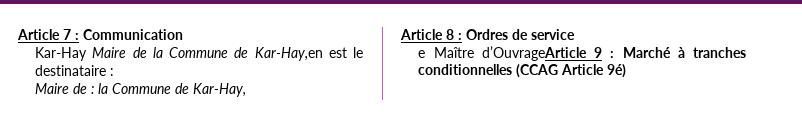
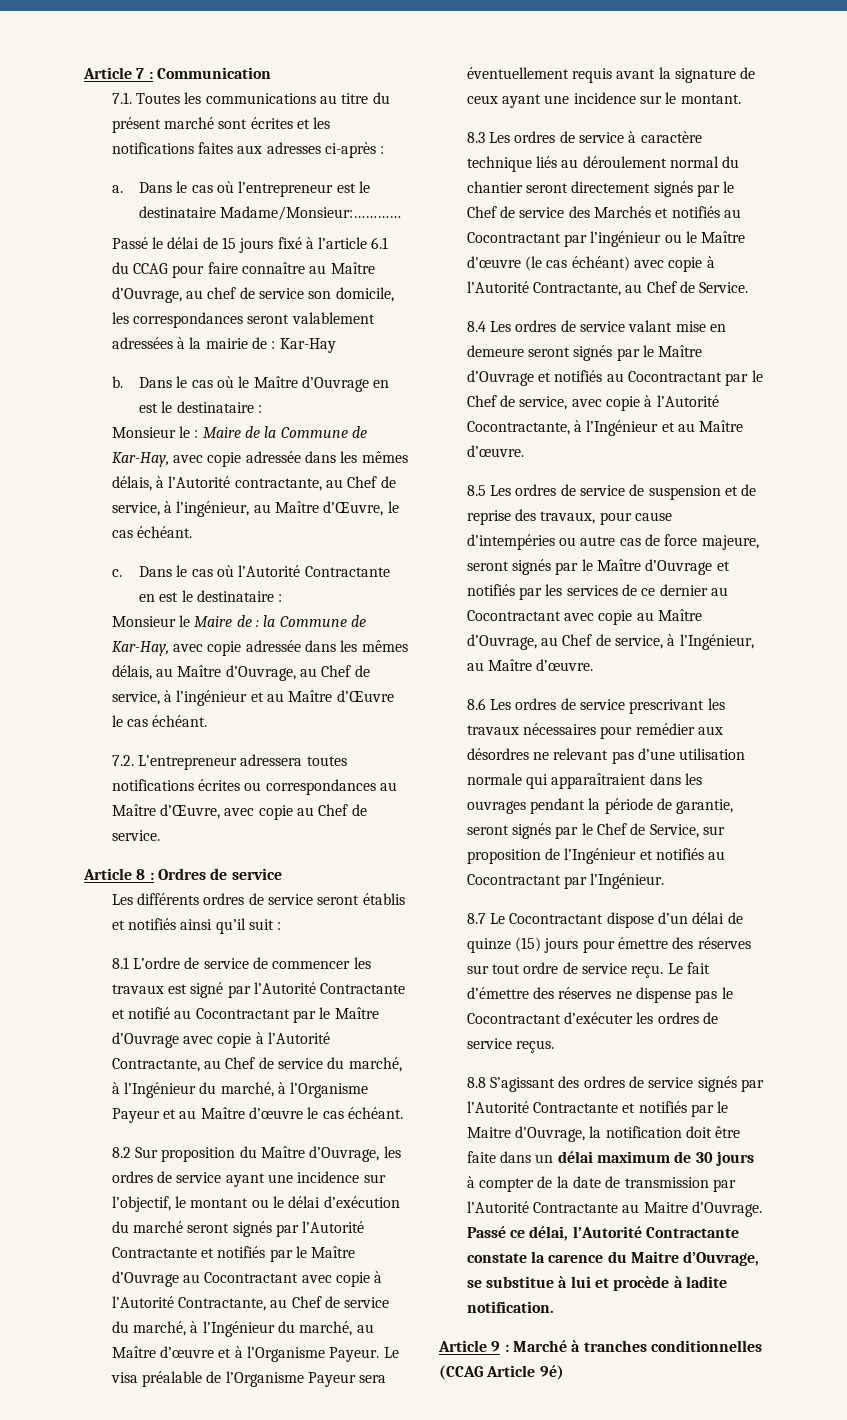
[35,47,88,61] Kar-Hay -> [111,92,390,104] [111,117,331,133] [111,142,385,158] [111,181,371,197] [139,206,402,221] [111,237,389,253] [111,262,375,278] [111,287,394,303] [111,312,375,328] [111,337,336,353] [111,376,390,392] [139,401,263,413] [111,426,199,438] 7.1. Toutes les communications au titre du présent marché sont écrites et les notifications faites aux adresses ci-après : // a. Dans le cas où l’entrepreneur est le destinataire Madame/Monsieur:………… // Passé le délai de 15 jours fixé à l’article 6.1 du CCAG pour faire connaître au Maître d’Ouvrage, au chef de service son domicile, les correspondances seront valablement adressées à la mairie de : Kar-Hay // b. Dans le cas où le Maître d’Ouvrage en est le destinataire : // Monsieur le :
[254,47,363,61] [35,65,115,76] Kar-Hay,en est le destinataire : // -> [111,451,408,467] [111,476,396,491] [111,501,399,517] [111,526,192,538] [111,565,390,577] [139,590,283,602] [111,615,190,627] Kar-Hay, avec copie adressée dans les mêmes délais, à l’Autorité contractante, au Chef de service, à l’ingénieur, au Maître d’Œuvre, le cas échéant. // c. Dans le cas où l’Autorité Contractante en est le destinataire : // Monsieur le
(247, 90) none -> [172,640,408,656] [111,665,370,681] [111,690,394,706] [111,715,208,727] [111,754,347,770] [111,779,397,795] [111,804,367,820] [111,830,160,841] avec copie adressée dans les mêmes délais, au Maître d’Ouvrage, au Chef de service, à l’ingénieur et au Maître d’Œuvre le cas échéant. // 7.2. L’entrepreneur adressera toutes notifications écrites ou correspondances au Maître d’Œuvre, avec copie au Chef de service.
[418,46,587,61] e Maître d’OuvrageArticle -> [111,893,405,905] [111,918,282,934] [111,957,371,969] [111,982,406,998] [111,1007,379,1023] [111,1032,330,1048] [111,1057,402,1072] [111,1082,369,1098] [111,1107,403,1123] [111,1146,401,1162] [111,1171,386,1187] [111,1196,400,1212] [111,1221,365,1237] [111,1246,356,1262] [111,1271,383,1287] [111,1296,390,1311] [111,1321,374,1337] [111,1346,399,1362] [110,1371,387,1387] [466,67,756,83] [466,92,741,108] [466,131,702,143] [466,156,740,172] [466,181,735,197] [466,206,741,218] [466,231,746,247] [466,256,715,272] [466,281,749,296] [466,320,726,332] [466,345,703,361] [466,370,763,386] [466,395,719,411] [466,420,744,436] [466,445,524,457] [466,484,757,500] [466,509,672,525] [466,534,759,550] [466,559,730,575] [466,584,728,600] [466,609,702,625] [466,634,754,650] [466,659,594,671] [466,698,725,714] [466,723,723,739] [466,748,746,764] [466,773,702,789] [466,798,734,814] [466,823,725,839] [466,848,726,864] [466,873,665,889] [466,912,743,928] [466,937,751,953] [466,962,710,978] [466,987,733,1003] [466,1012,718,1024] [466,1038,554,1053] [466,1076,764,1092] [466,1101,729,1117] [466,1126,741,1142] [466,1151,754,1166] [466,1176,736,1192] [466,1201,762,1217] [466,1226,739,1241] [466,1251,760,1266] [466,1276,727,1291] [466,1301,554,1313] [438,1340,487,1352] Les différents ordres de service seront établis et notifiés ainsi qu’il suit : // 8.1 L’ordre de service de commencer les travaux est signé par l’Autorité Contractante et notifié au Cocontractant par le Maître d’Ouvrage avec copie à l’Autorité Contractante, au Chef de service du marché, à l’Ingénieur du marché, à l’Organisme Payeur et au Maître d’œuvre le cas échéant. // 8.2 Sur proposition du Maître d’Ouvrage, les ordres de service ayant une incidence sur l’objectif, le montant ou le délai d’exécution du marché seront signés par l’Autorité Contractante et notifiés par le Maître d’Ouvrage au Cocontractant avec copie à l’Autorité Contractante, au Chef de service du marché, à l’Ingénieur du marché, au Maître d’œuvre et à l’Organisme Payeur. Le visa préalable de l’Organisme Payeur sera éventuellement requis avant la signature de ceux ayant une incidence sur le montant. // 8.3 Les ordres de service à caractère technique liés au déroulement normal du chantier seront directement signés par le Chef de service des Marchés et notifiés au Cocontractant par l’ingénieur ou le Maître d'œuvre (le cas échéant) avec copie à l’Autorité Contractante, au Chef de Service. // 8.4 Les ordres de service valant mise en demeure seront signés par le Maître d’Ouvrage et notifiés au Cocontractant par le Chef de service, avec copie à l’Autorité Cocontractante, à l’Ingénieur et au Maître d’œuvre. // 8.5 Les ordres de service de suspension et de reprise des travaux, pour cause d’intempéries ou autre cas de force majeure, seront signés par le Maître d’Ouvrage et notifiés par les services de ce dernier au Cocontractant avec copie au Maître d’Ouvrage, au Chef de service, à l’Ingénieur, au Maître d’œuvre. // 8.6 Les ordres de service prescrivant les travaux nécessaires pour remédier aux désordres ne relevant pas d’une utilisation normale qui apparaîtraient dans les ouvrages pendant la période de garantie, seront signés par le Chef de Service, sur proposition de l’Ingénieur et notifiés au Cocontractant par l’Ingénieur. // 8.7 Le Cocontractant dispose d’un délai de quinze (15) jours pour émettre des réserves sur tout ordre de service reçu. Le fait d’émettre des réserves ne dispense pas le Cocontractant d’exécuter les ordres de service reçus. // 8.8 S’agissant des ordres de service signés par l’Autorité Contractante et notifiés par le Maitre d’Ouvrage, la notification doit être faite dans un délai maximum de 30 jours à compter de la date de transmission par l’Autorité Contractante au Maitre d’Ouvrage. Passé ce délai, l’Autorité Contractante constate la carence du Maitre d’Ouvrage, se substitue à lui et procède à ladite notification. // Article

